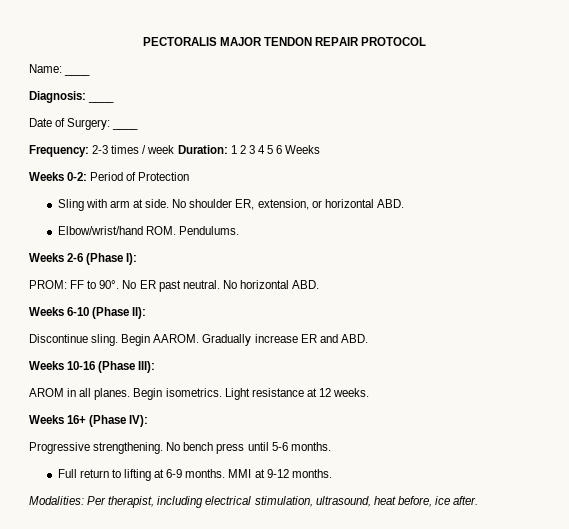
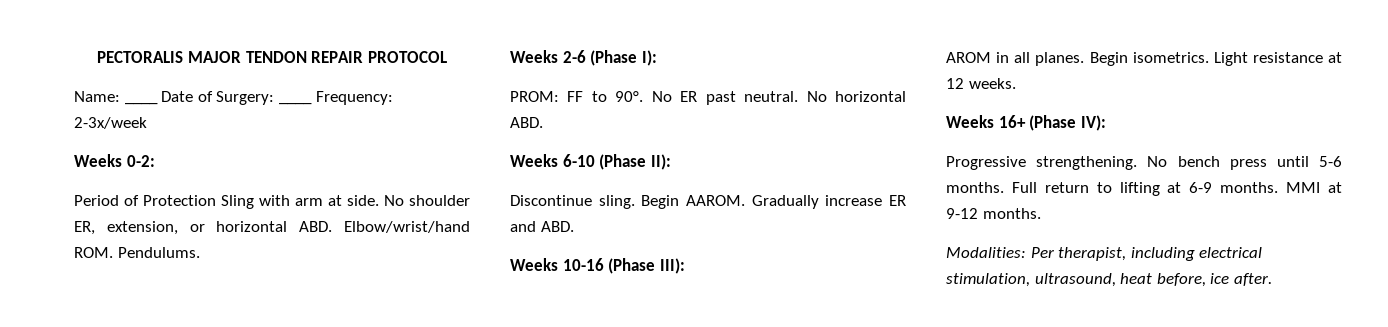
[29,91,115,103] // Diagnosis: ____ // -> (158, 103) none
[29,145,321,157] // Frequency: 2-3 times / week Duration: 1 2 3 4 5 6 Weeks -> [315,91,393,105] [74,117,147,129] Frequency: 2-3x/week
(88, 176) none -> (155, 161) //
(190, 176) // -> (216, 200) none
(404, 203) // -> (333, 226) none
(331, 446) // -> (1004, 187) none

